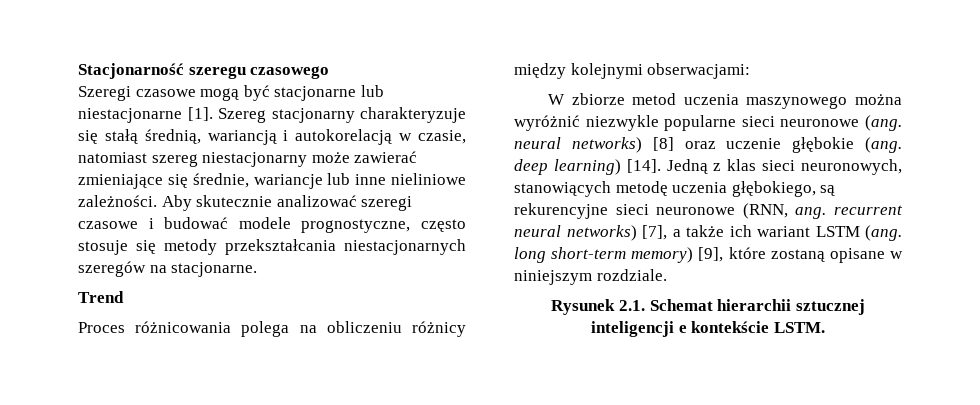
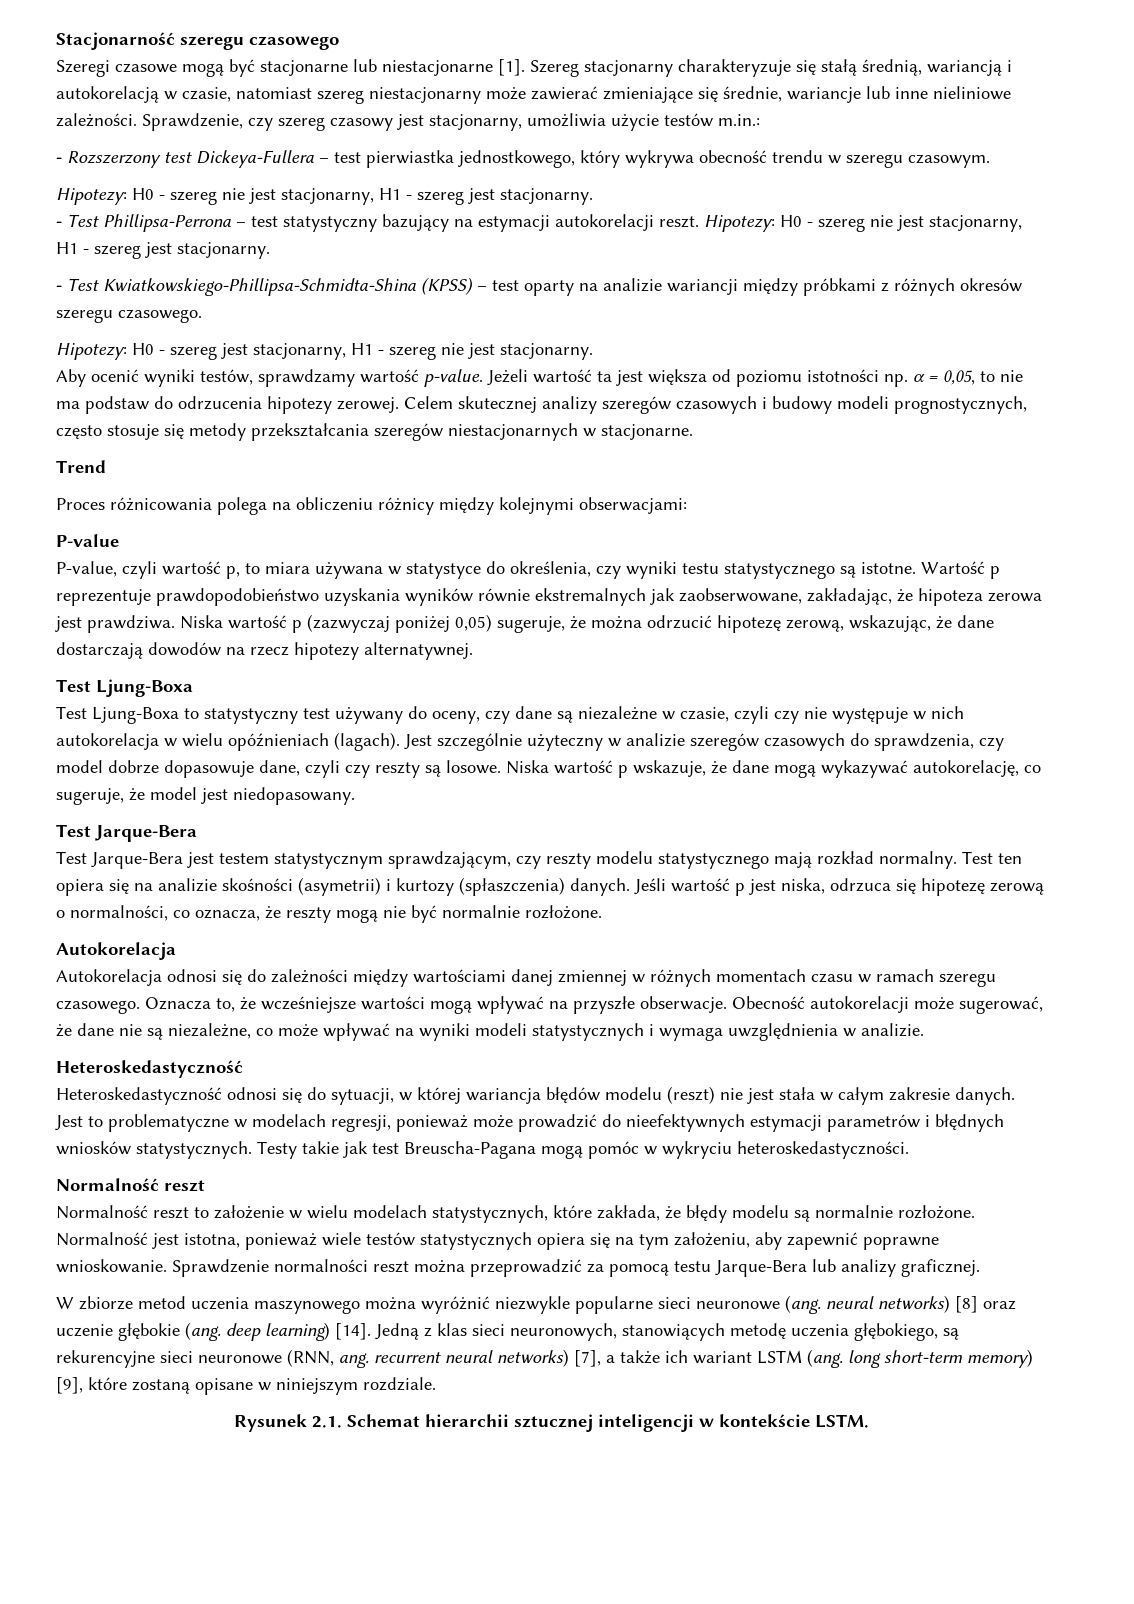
[161,195,413,211] [78,217,411,233] Aby skutecznie analizować szeregi czasowe i budować modele prognostyczne, -> [142,113,760,131] [56,150,990,168] [56,188,593,205] [56,214,1022,232] [56,242,270,259] [56,277,1022,296] [56,309,202,323] [56,343,593,360] [56,369,1023,387] [56,396,1027,414] Sprawdzenie, czy szereg czasowy jest stacjonarny, umożliwia użycie testów m.in.: // - Rozszerzony test Dickeya-Fullera – test pierwiastka jednostkowego, który wykrywa obecność trendu w szeregu czasowym. // Hipotezy: H0 - szereg nie jest stacjonarny, H1 - szereg jest stacjonarny. // - Test Phillipsa-Perrona – test statystyczny bazujący na estymacji autokorelacji reszt. Hipotezy: H0 - szereg nie jest stacjonarny, H1 - szereg jest stacjonarny. // - Test Kwiatkowskiego-Phillipsa-Schmidta-Shina (KPSS) – test oparty na analizie wariancji między próbkami z różnych okresów szeregu czasowego. // Hipotezy: H0 - szereg jest stacjonarny, H1 - szereg nie jest stacjonarny. // Aby ocenić wyniki testów, sprawdzamy wartość p-value. Jeżeli wartość ta jest większa od poziomu istotności np. α = 0,05, to nie ma podstaw do odrzucenia hipotezy zerowej. Celem skutecznej analizy szeregów czasowych i budowy modeli prognostycznych,
[344,239,466,255] [78,261,167,277] niestacjonarnych szeregów na -> [374,423,596,441] szeregów niestacjonarnych w
(751, 71) none -> [56,534,119,547] [56,561,1000,579] [56,588,1042,606] [55,614,994,633] [56,642,473,660] [56,679,193,697] [56,706,964,724] [56,732,1004,751] [56,760,1041,778] [56,787,355,805] [56,824,197,842] [56,851,1022,869] [56,877,1044,896] [56,905,602,923] [56,942,176,960] [56,969,996,987] [56,996,1043,1014] [56,1023,924,1041] [56,1060,243,1078] [56,1086,1015,1105] [55,1114,1004,1132] [56,1141,909,1159] [56,1178,205,1192] [56,1205,975,1223] [56,1232,939,1250] [56,1259,980,1277] // P-value // P-value, czyli wartość p, to miara używana w statystyce do określenia, czy wyniki testu statystycznego są istotne. Wartość p reprezentuje prawdopodobieństwo uzyskania wyników równie ekstremalnych jak zaobserwowane, zakładając, że hipoteza zerowa jest prawdziwa. Niska wartość p (zazwyczaj poniżej 0,05) sugeruje, że można odrzucić hipotezę zerową, wskazując, że dane dostarczają dowodów na rzecz hipotezy alternatywnej. // Test Ljung-Boxa // Test Ljung-Boxa to statystyczny test używany do oceny, czy dane są niezależne w czasie, czyli czy nie występuje w nich autokorelacja w wielu opóźnieniach (lagach). Jest szczególnie użyteczny w analizie szeregów czasowych do sprawdzenia, czy model dobrze dopasowuje dane, czyli czy reszty są losowe. Niska wartość p wskazuje, że dane mogą wykazywać autokorelację, co sugeruje, że model jest niedopasowany. // Test Jarque-Bera // Test Jarque-Bera jest testem statystycznym sprawdzającym, czy reszty modelu statystycznego mają rozkład normalny. Test ten opiera się na analizie skośności (asymetrii) i kurtozy (spłaszczenia) danych. Jeśli wartość p jest niska, odrzuca się hipotezę zerową o normalności, co oznacza, że reszty mogą nie być normalnie rozłożone. // Autokorelacja // Autokorelacja odnosi się do zależności między wartościami danej zmiennej w różnych momentach czasu w ramach szeregu czasowego. Oznacza to, że wcześniejsze wartości mogą wpływać na przyszłe obserwacje. Obecność autokorelacji może sugerować, że dane nie są niezależne, co może wpływać na wyniki modeli statystycznych i wymaga uwzględnienia w analizie. // Heteroskedastyczność // Heteroskedastyczność odnosi się do sytuacji, w której wariancja błędów modelu (reszt) nie jest stała w całym zakresie danych. Jest to problematyczne w modelach regresji, ponieważ może prowadzić do nieefektywnych estymacji parametrów i błędnych wniosków statystycznych. Testy takie jak test Breuscha-Pagana mogą pomóc w wykryciu heteroskedastyczności. // Normalność reszt // Normalność reszt to założenie w wielu modelach statystycznych, które zakłada, że błędy modelu są normalnie rozłożone. Normalność jest istotna, ponieważ wiele testów statystycznych opiera się na tym założeniu, aby zapewnić poprawne wnioskowanie. Sprawdzenie normalności reszt można przeprowadzić za pomocą testu Jarque-Bera lub analizy graficznej.
[678,325,687,333] e -> [698,1418,714,1427] w

